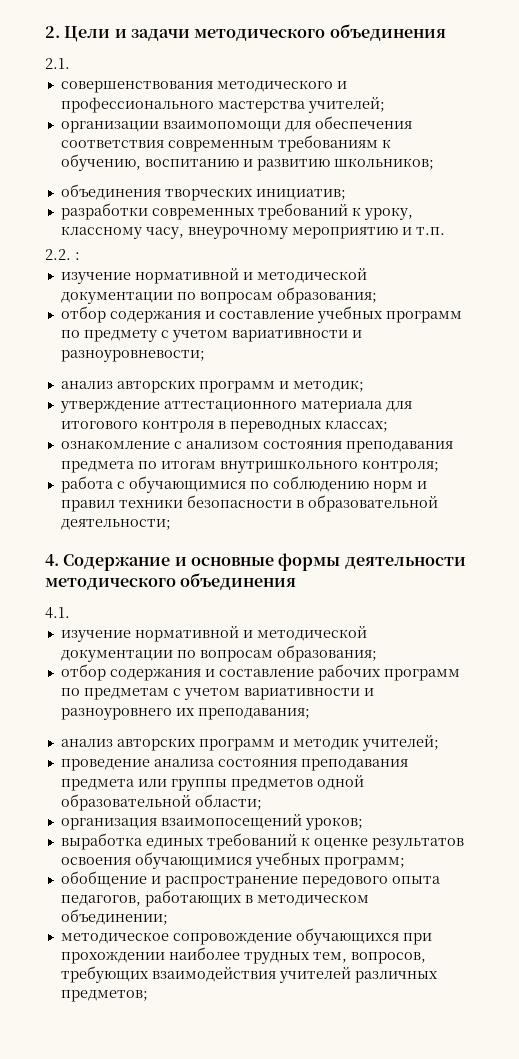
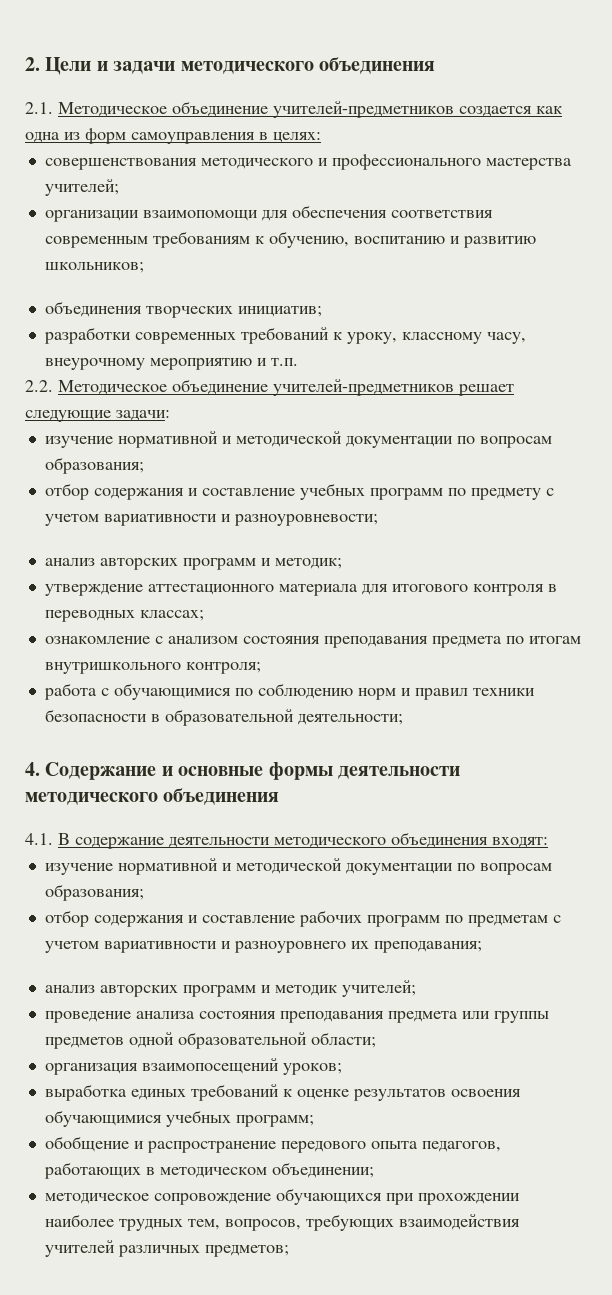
(70, 63) none -> [58,101,562,118] [25,128,321,144] Методическое объединение учителей-предметников создается как одна из форм самоуправления в целях:
[75,252,80,260] : -> [58,379,514,396] [25,410,170,422] Методическое объединение учителей-предметников решает следующие задачи:
(70, 613) none -> [58,832,548,849] В содержание деятельности методического объединения входят:

